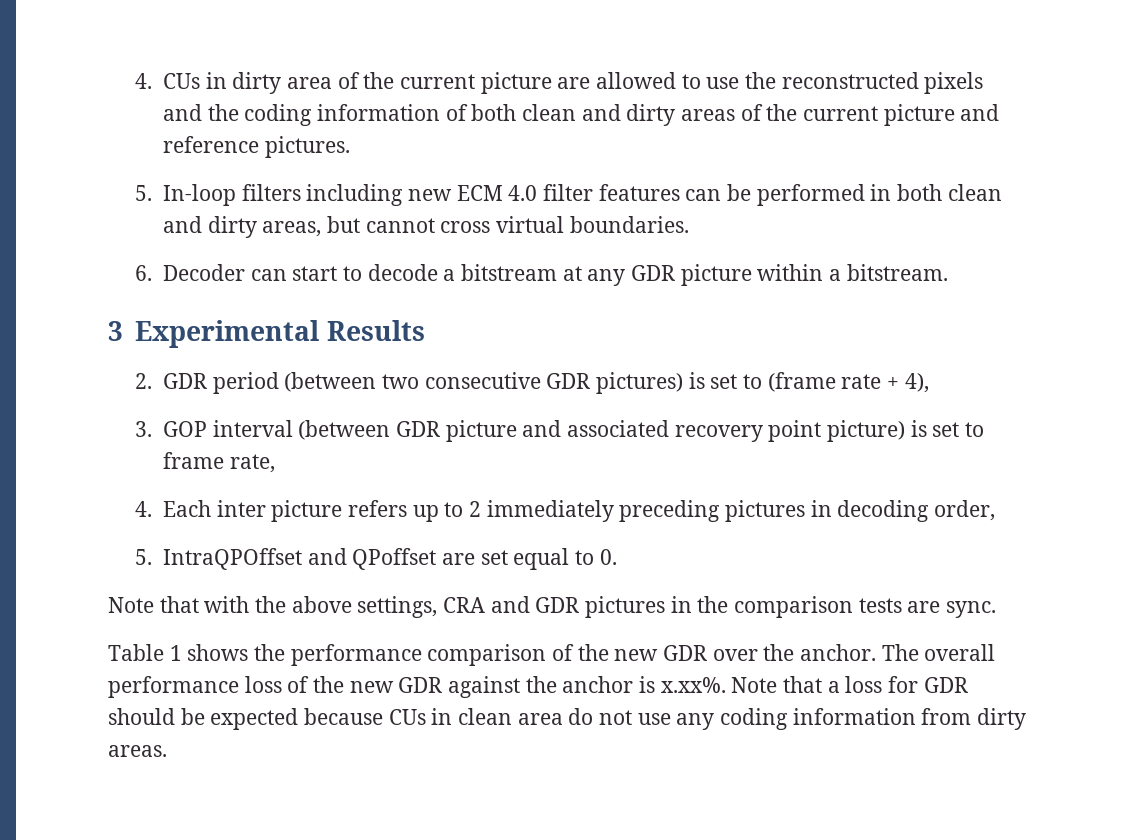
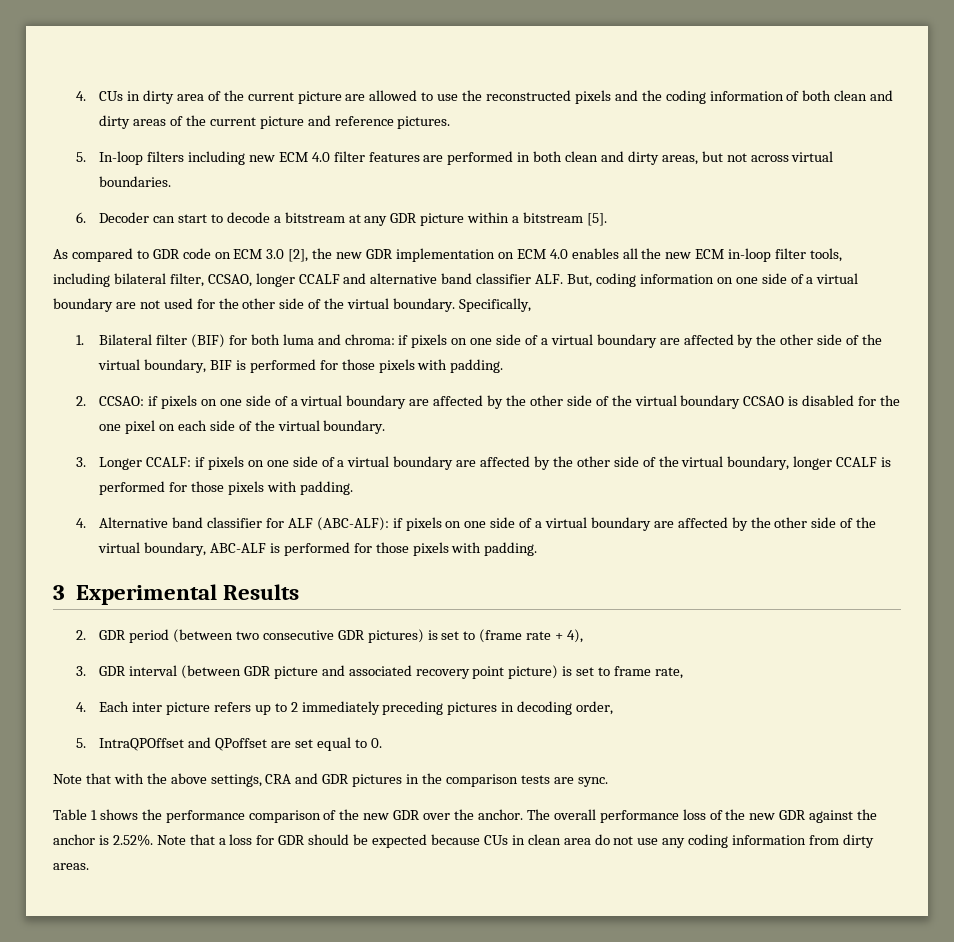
[685,184,752,201] can be -> [423,155,444,162] are
[365,218,491,233] cannot cross -> [726,153,789,162] not across
[846,264,948,281] bitstream. -> [522,212,607,226] [53,248,843,262] [53,273,859,287] [53,298,531,312] [76,334,883,348] [98,359,504,373] [76,395,901,409] [99,420,386,434] [76,456,892,470] [99,481,353,495] [76,517,877,531] [98,542,538,556] bitstream [5]. // As compared to GDR code on ECM 3.0 [2], the new GDR implementation on ECM 4.0 enables all the new ECM in-loop filter tools, including bilateral filter, CCSAO, longer CCALF and alternative band classifier ALF. But, coding information on one side of a virtual boundary are not used for the other side of the virtual boundary. Specifically, // 1. Bilateral filter (BIF) for both luma and chroma: if pixels on one side of a virtual boundary are affected by the other side of the virtual boundary, BIF is performed for those pixels with padding. // 2. CCSAO: if pixels on one side of a virtual boundary are affected by the other side of the virtual boundary CCSAO is disabled for the one pixel on each side of the virtual boundary. // 3. Longer CCALF: if pixels on one side of a virtual boundary are affected by the other side of the virtual boundary, longer CCALF is performed for those pixels with padding. // 4. Alternative band classifier for ALF (ABC-ALF): if pixels on one side of a virtual boundary are affected by the other side of the virtual boundary, ABC-ALF is performed for those pixels with padding.
[162,421,207,437] GOP -> [99,666,127,676] GDR
[660,677,726,693] x.xx%. -> [112,834,153,846] 2.52%.

